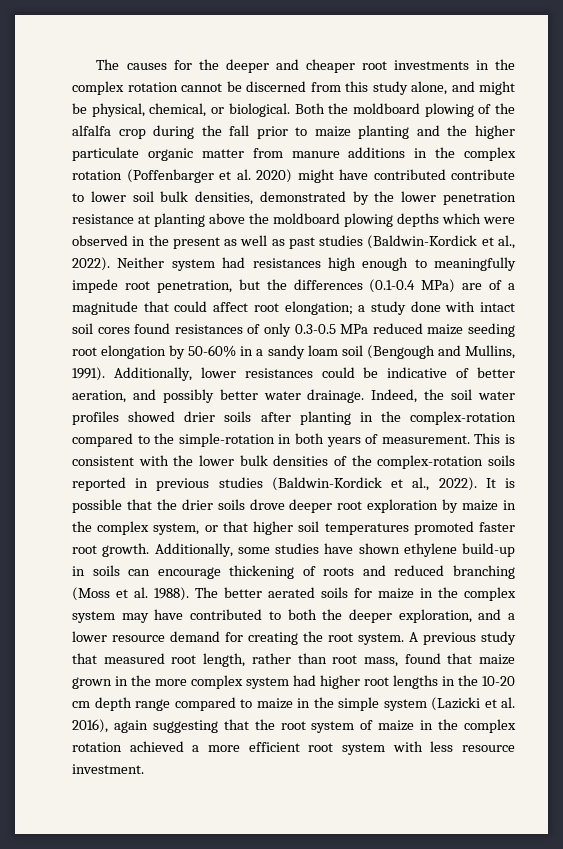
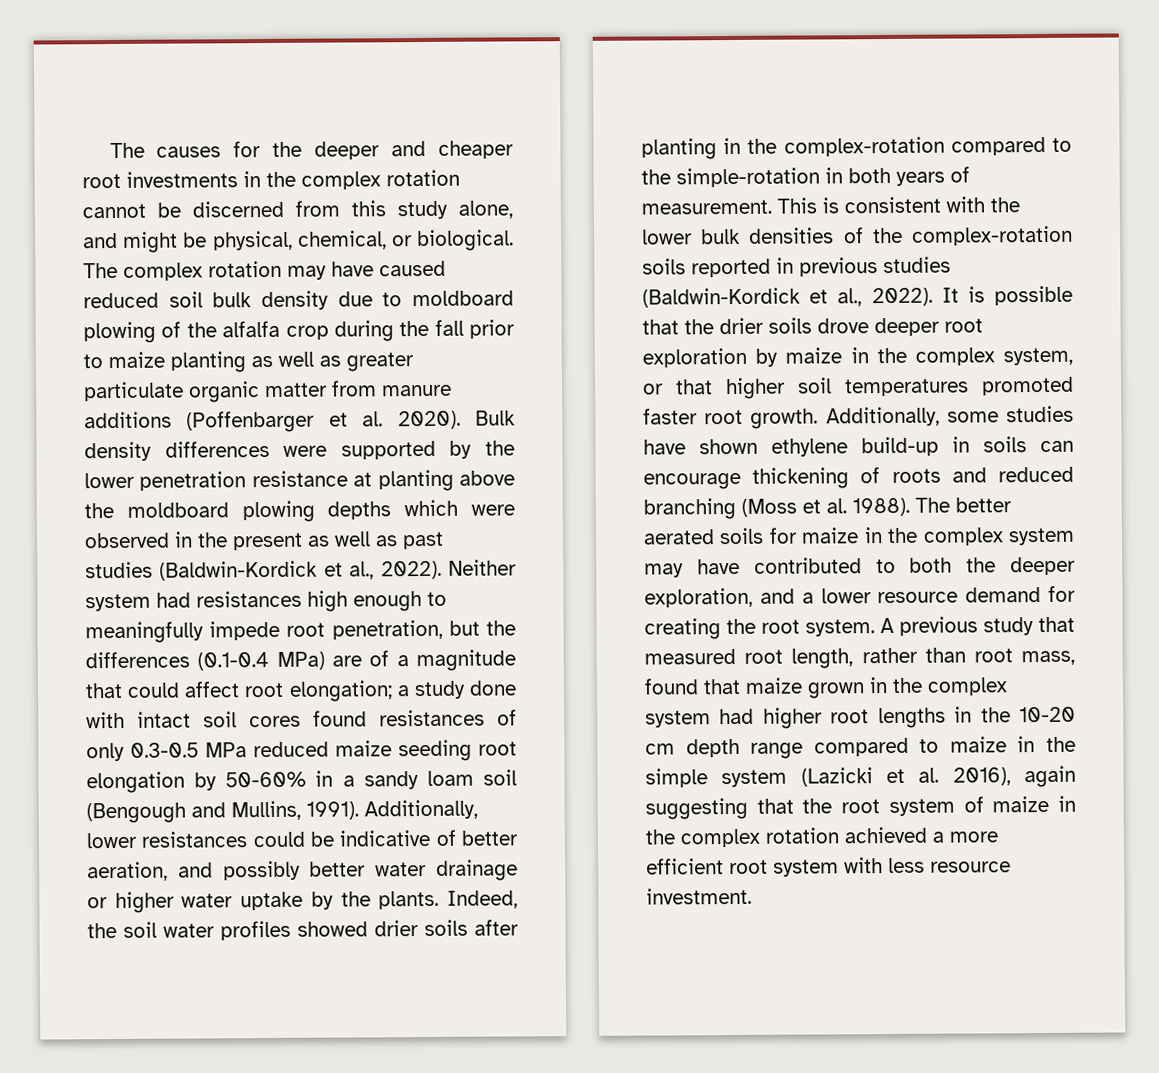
[294,103,349,114] Both the -> [83,260,446,281] [83,290,403,311] The complex rotation may have caused reduced soil bulk density due to
[416,125,515,139] and the higher -> [251,351,414,372] as well as greater
[414,147,516,161] [72,169,515,183] [72,191,346,205] in the complex rotation (Poffenbarger et al. 2020) might have contributed contribute to lower soil bulk densities, demonstrated -> [186,410,516,433] [84,440,436,462] (Poffenbarger et al. 2020). Bulk density differences were supported
[307,389,365,403] drainage. -> [436,859,518,881] [87,890,440,914] drainage or higher water uptake by the plants.
[155,679,187,686] more -> (923, 685) none

